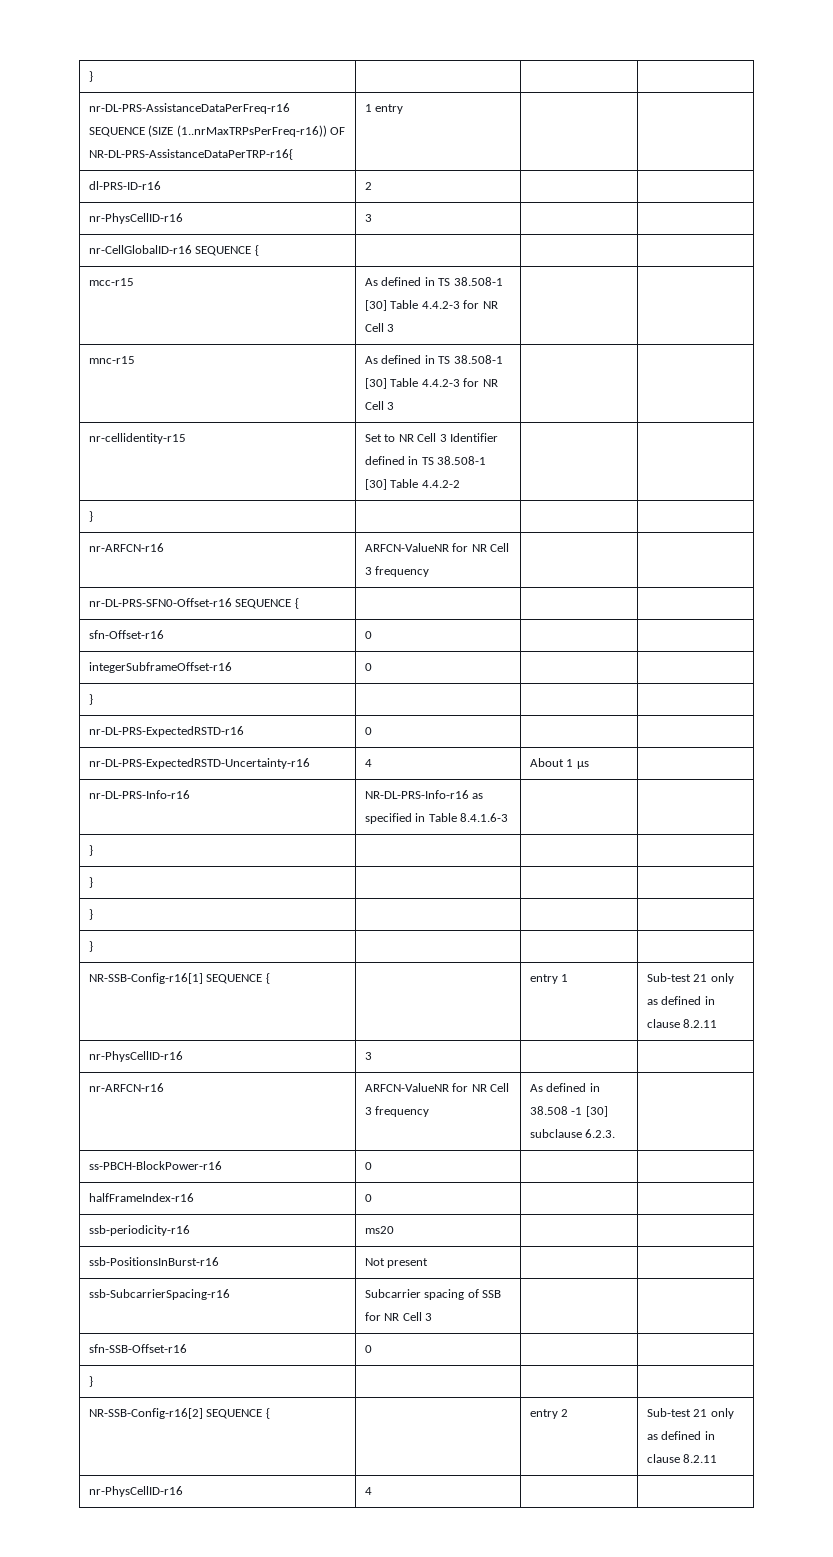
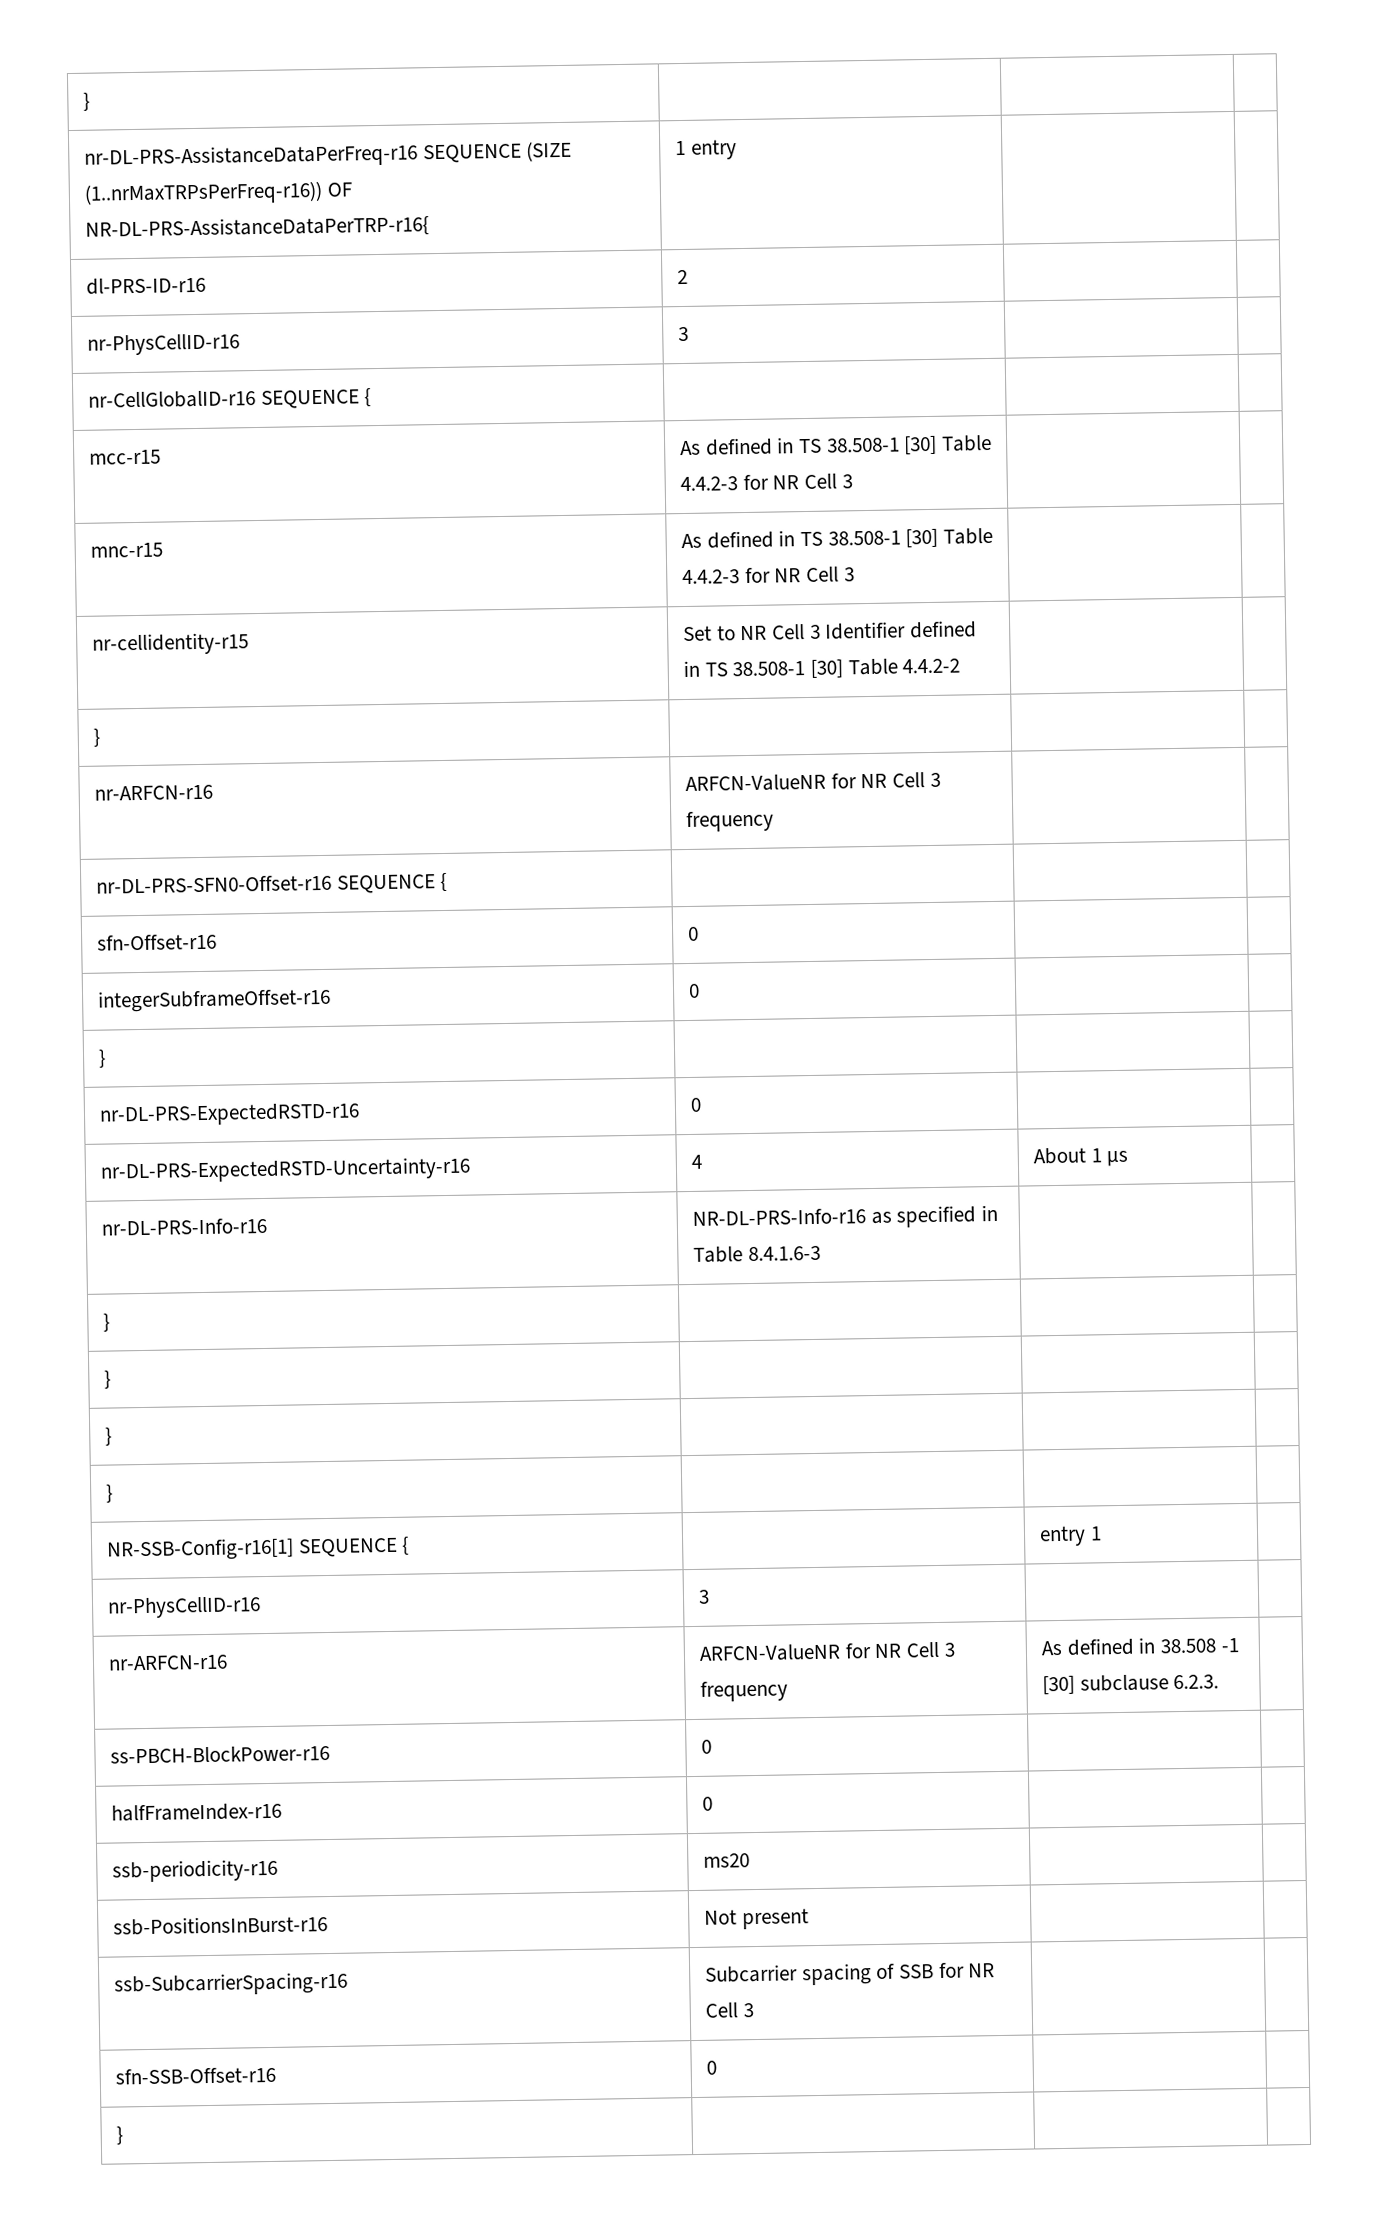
[646,973,734,984] [646,996,715,1005] [646,1019,718,1028] Sub-test 21 only as defined in clause 8.2.11 -> (1102, 1533) none
[88,1408,270,1419] [529,1409,569,1419] [646,1408,734,1419] [646,1431,715,1440] [646,1454,718,1463] [88,1486,183,1497] [364,1487,372,1495] // NR-SSB-Config-r16[2] SEQUENCE { | | entry 2 | Sub-test 21 only as defined in clause 8.2.11 // nr-PhysCellID-r16 | 4 | | -> (123, 2135) none

